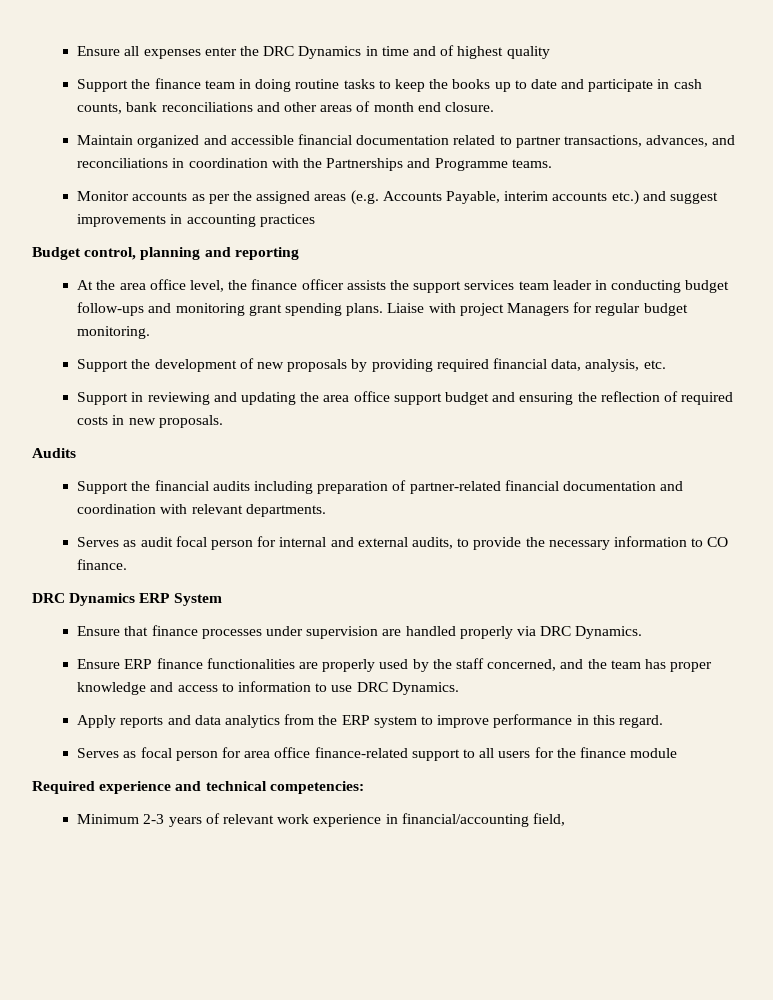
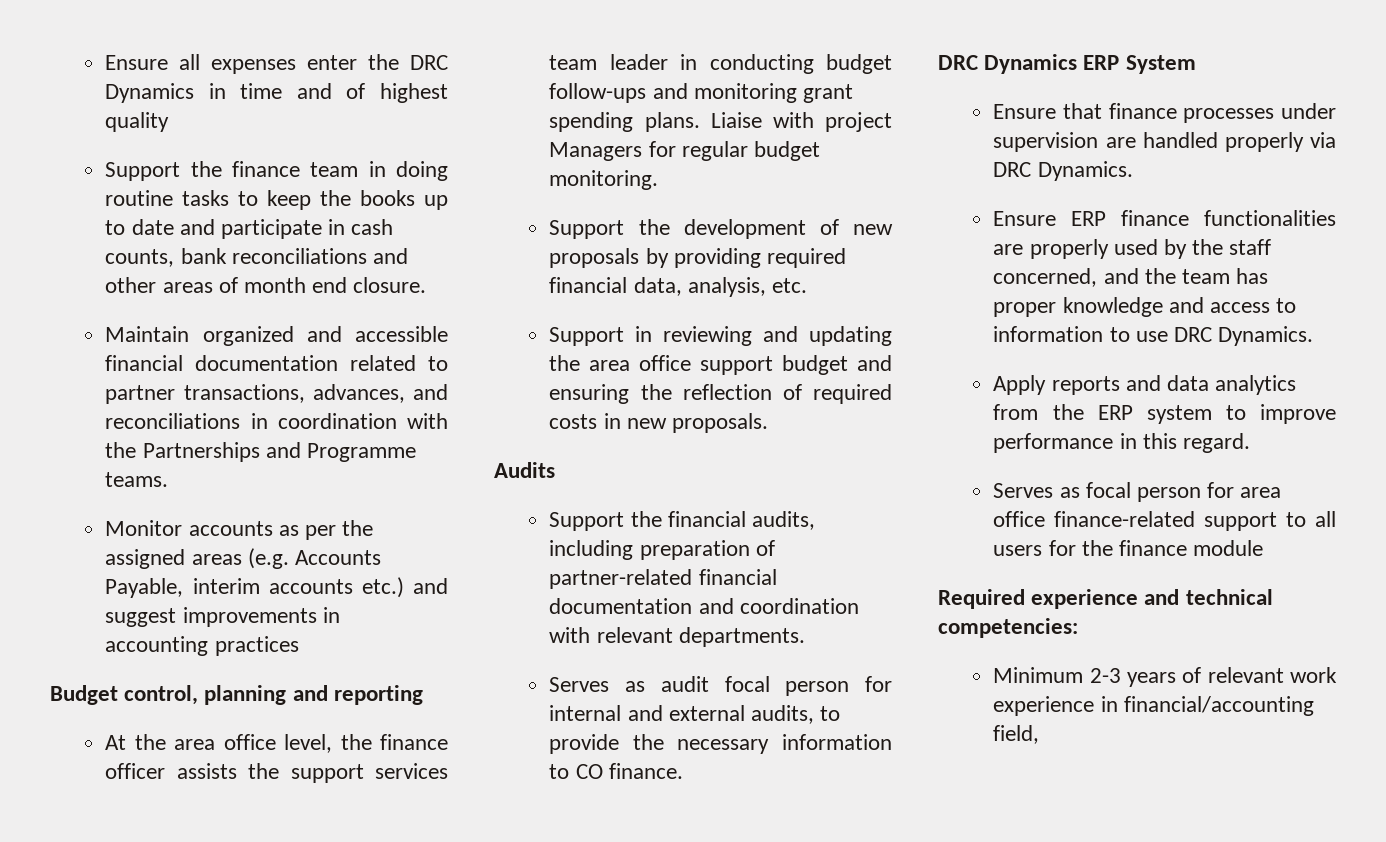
[212,481,250,491] audits -> [751,511,815,530] audits,

